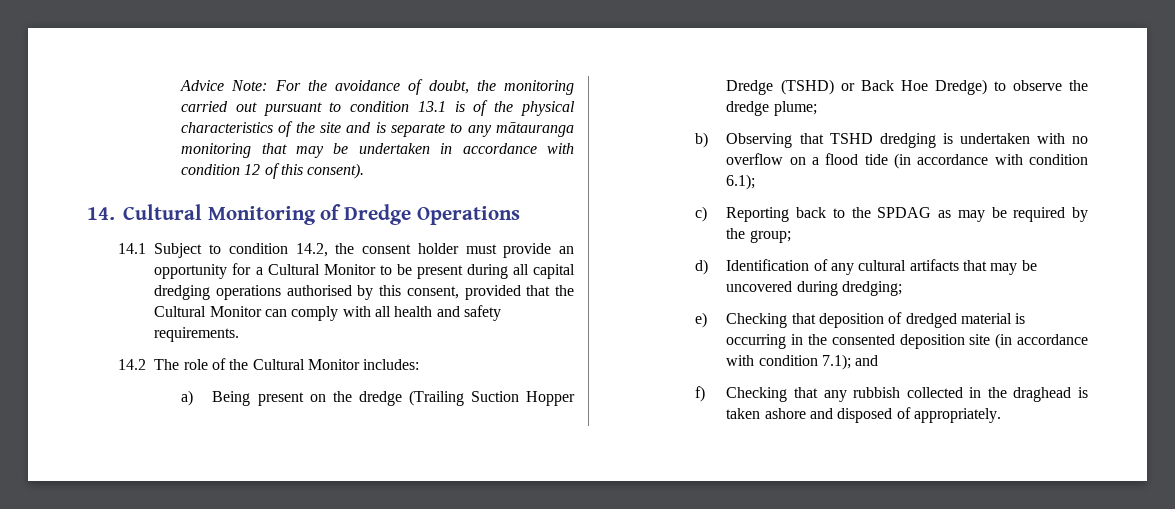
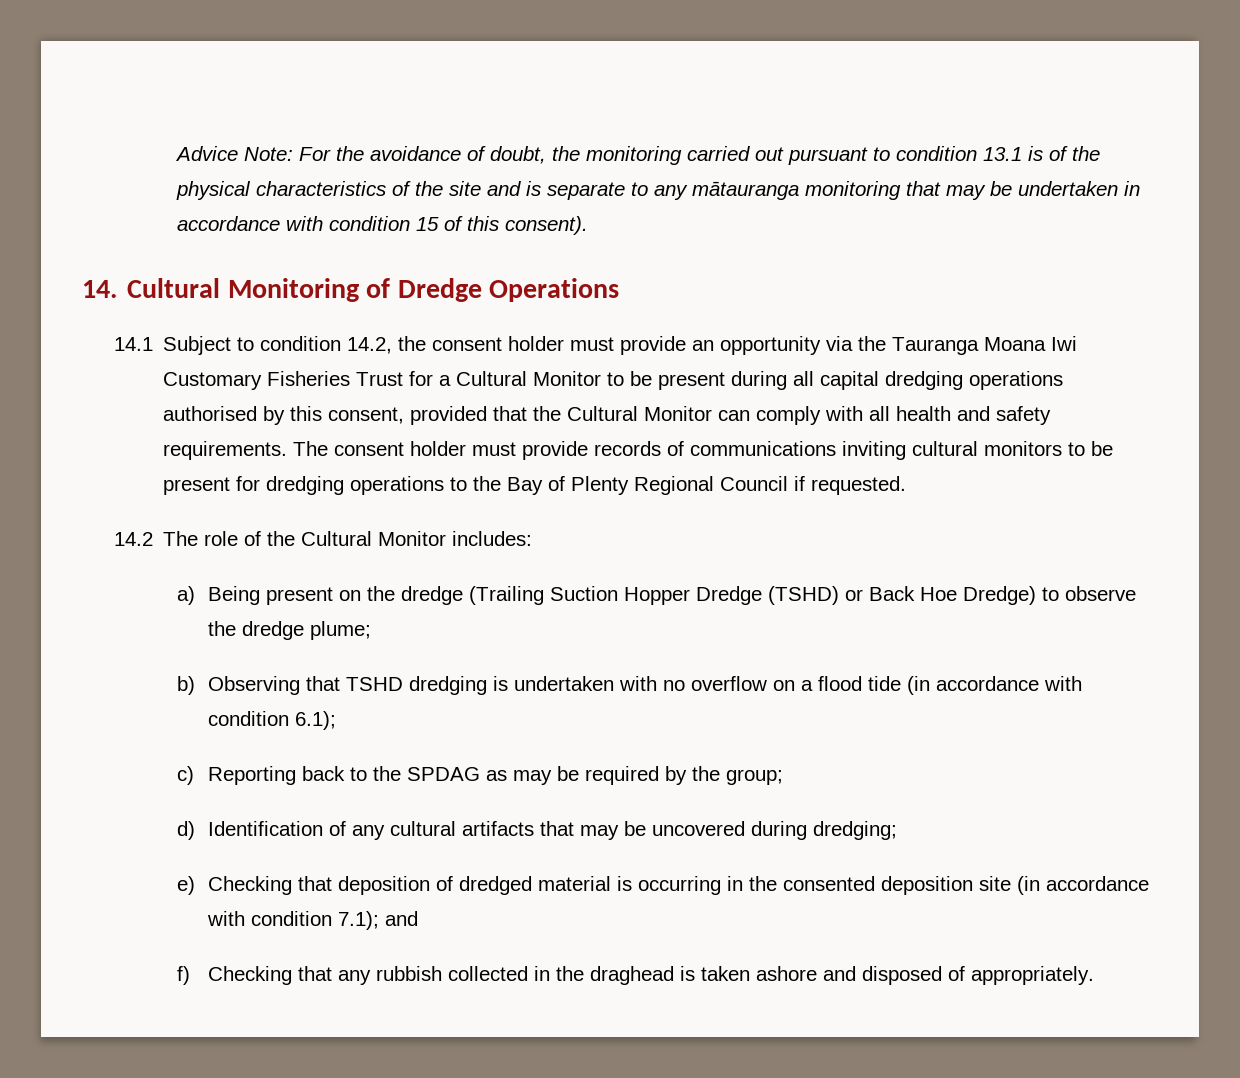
[244,164,261,175] 12 -> [415,217,439,231] 15
(228, 271) none -> [825,336,1077,355] [162,371,403,390] via the Tauranga Moana Iwi Customary Fisheries Trust
(240, 334) none -> [292,441,1113,460] [162,476,906,495] The consent holder must provide records of communications inviting cultural monitors to be present for dredging operations to the Bay of Plenty Regional Council if requested.

